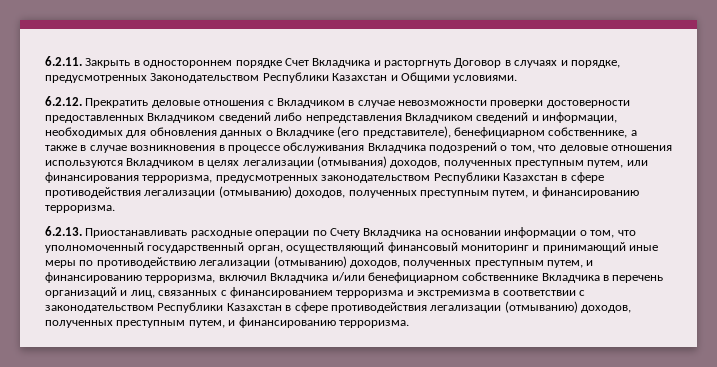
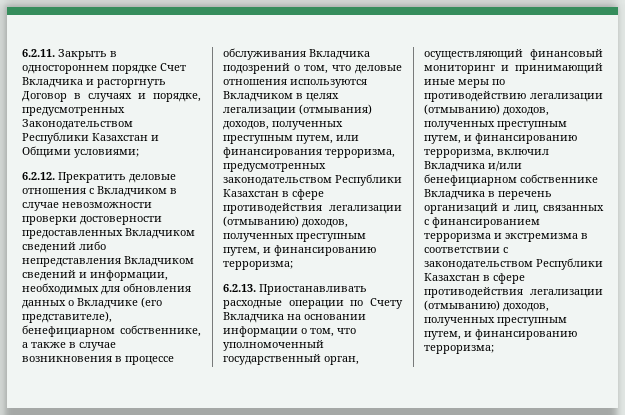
[453,75,518,83] условиями. -> [74,149,139,158] условиями;
[45,205,115,213] терроризма. -> [223,261,293,270] терроризма;
[338,320,409,328] терроризма. -> [424,345,494,354] терроризма;

